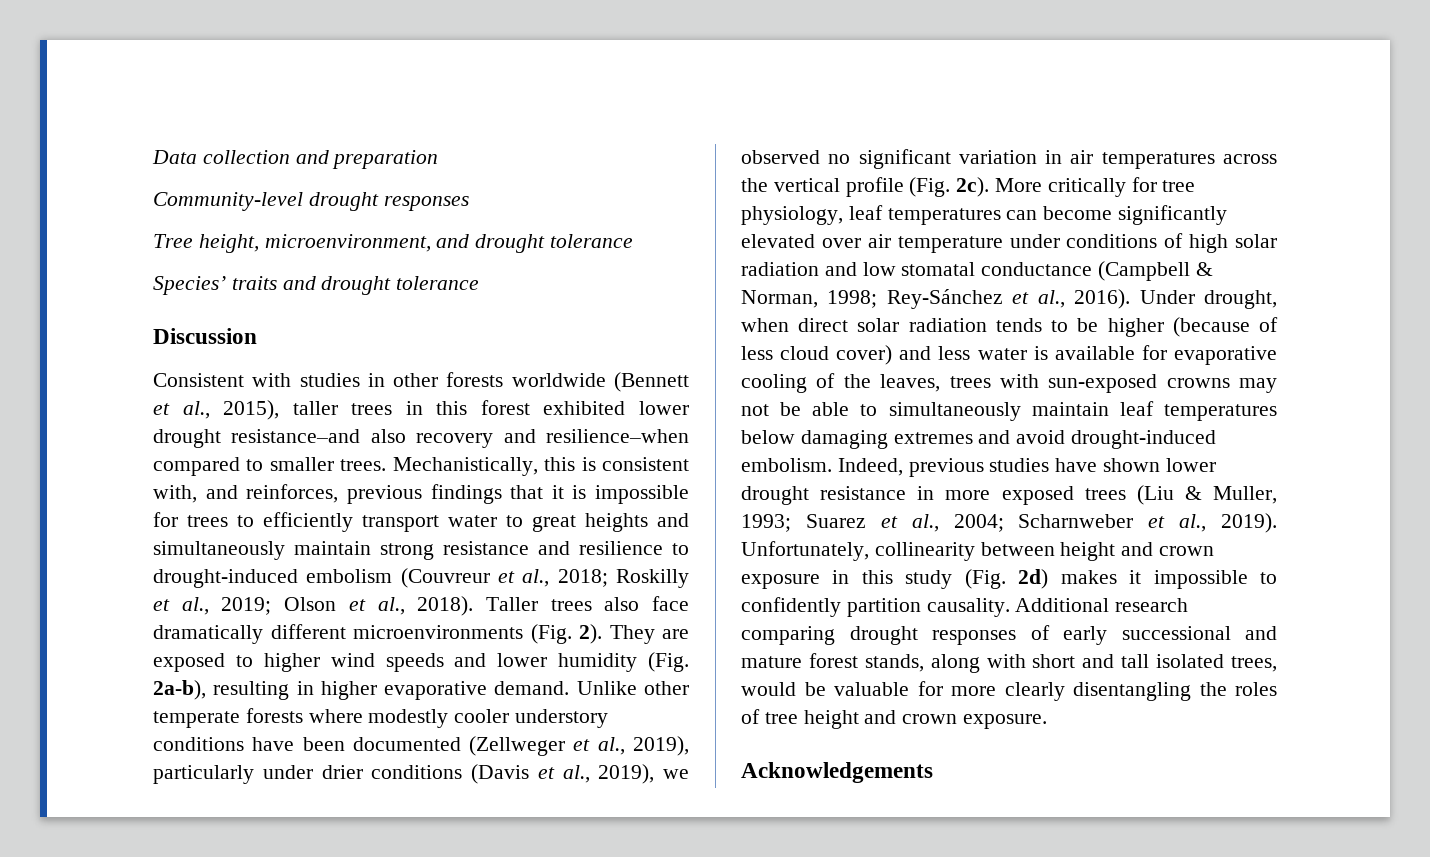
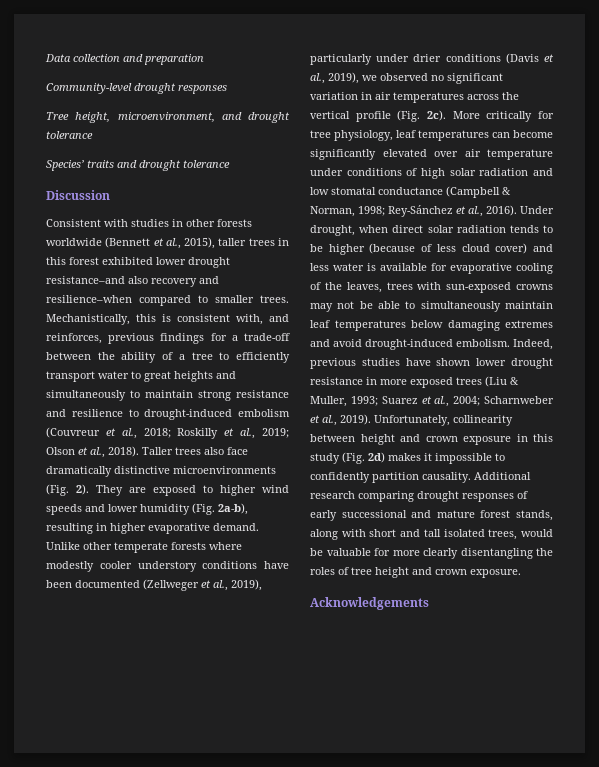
[510,485,689,504] [153,512,228,527] that it is impossible for trees -> [210,333,290,341] [46,352,213,363] for a trade-off between the ability of a tree
(285, 550) none -> [130,390,140,398] to
[270,624,346,639] different -> [114,466,170,474] distinctive

